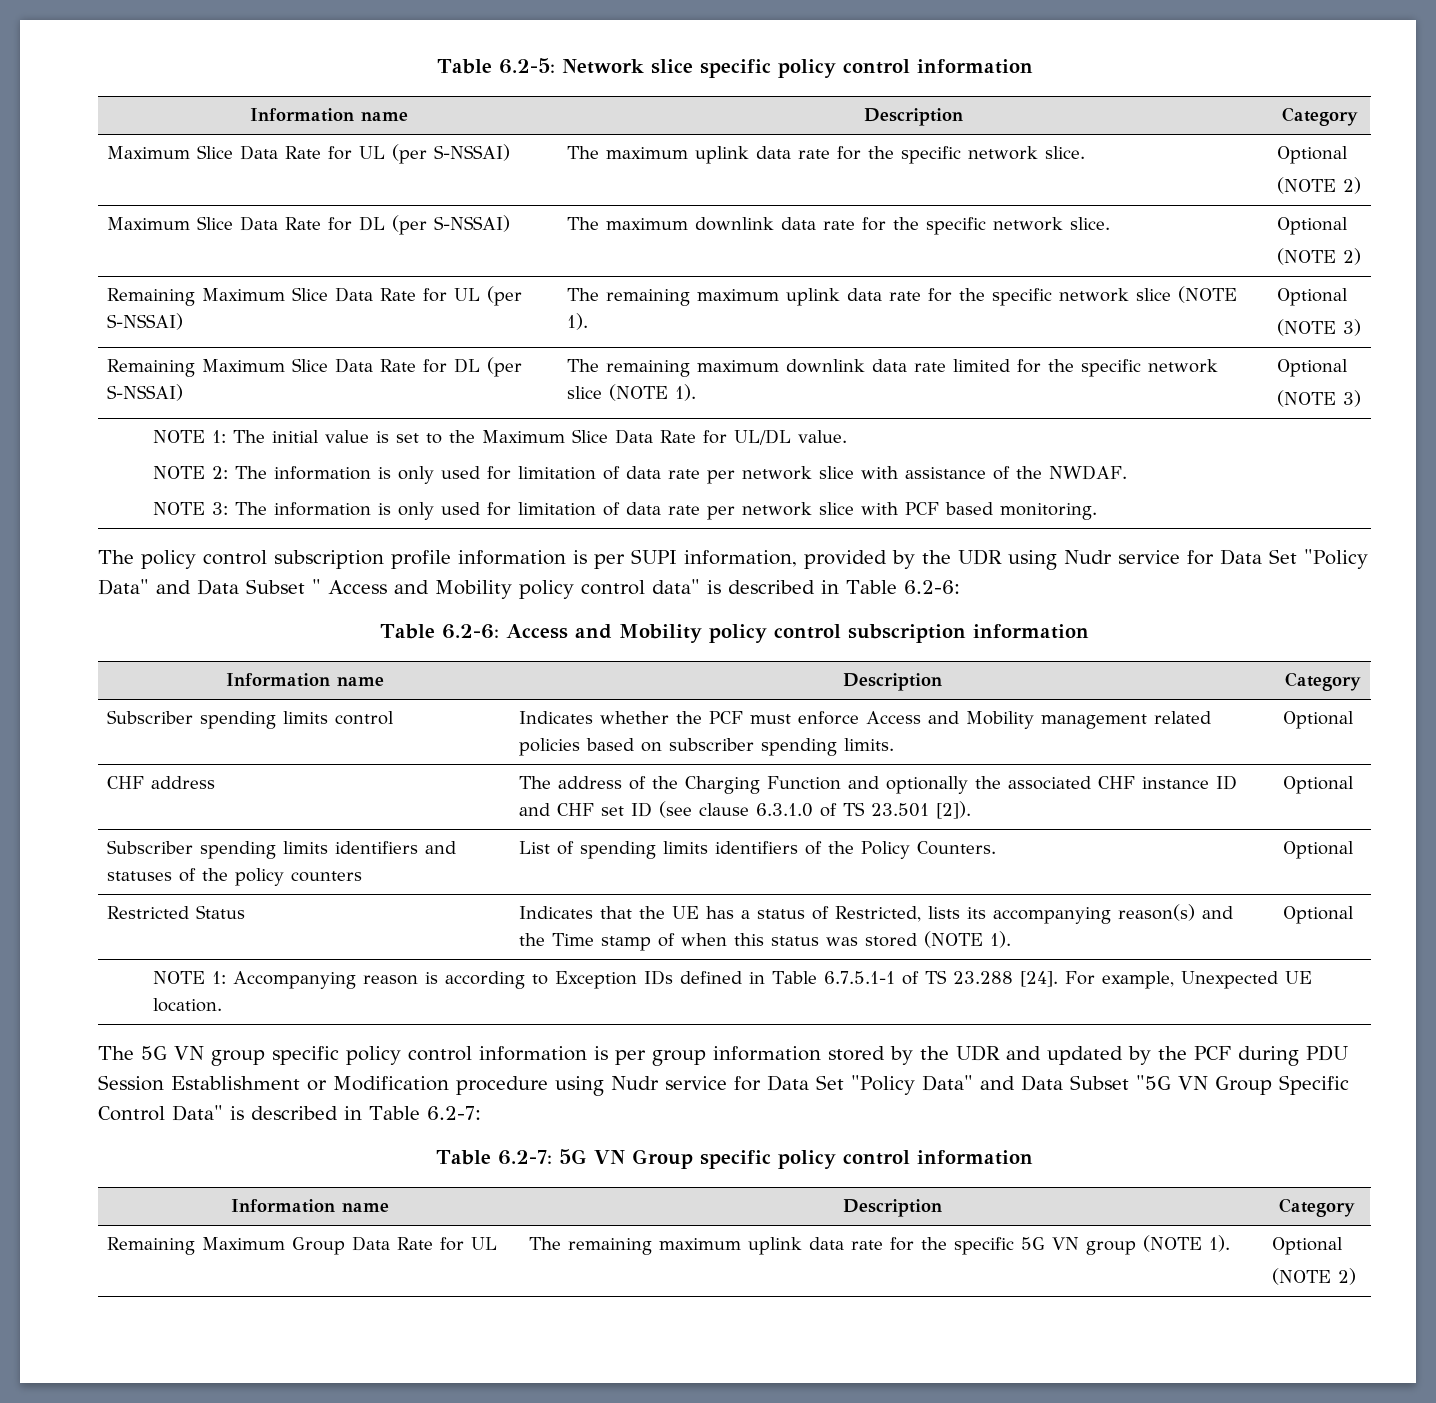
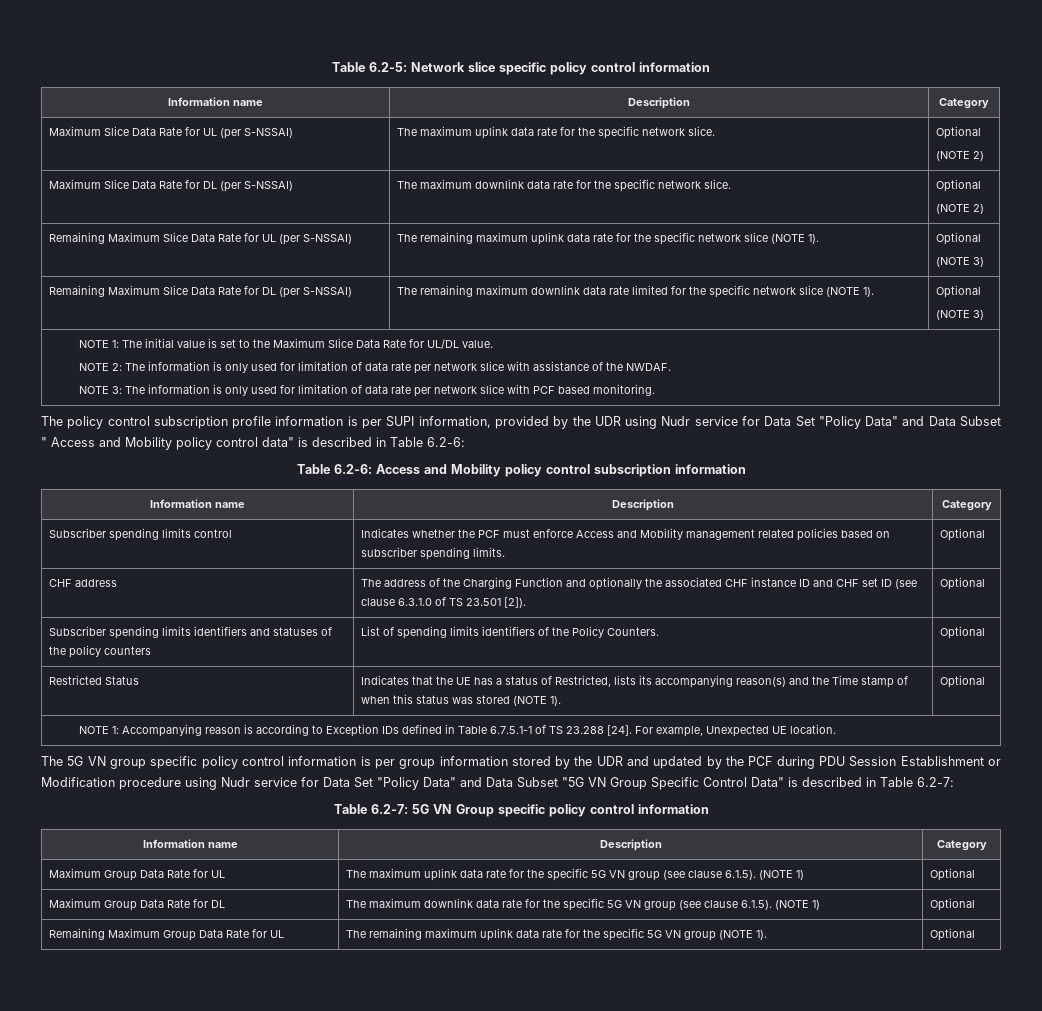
(1355, 1207) none -> [49,868,226,881] [346,868,805,881] [930,868,976,881] [49,898,226,911] [346,898,821,911] [930,898,976,911] // Maximum Group Data Rate for UL | The maximum uplink data rate for the specific 5G VN group (see clause 6.1.5). (NOTE 1) | Optional // Maximum Group Data Rate for DL | The maximum downlink data rate for the specific 5G VN group (see clause 6.1.5). (NOTE 1) | Optional
[1272,1268,1357,1285] // (NOTE 2) -> (976, 934) none

